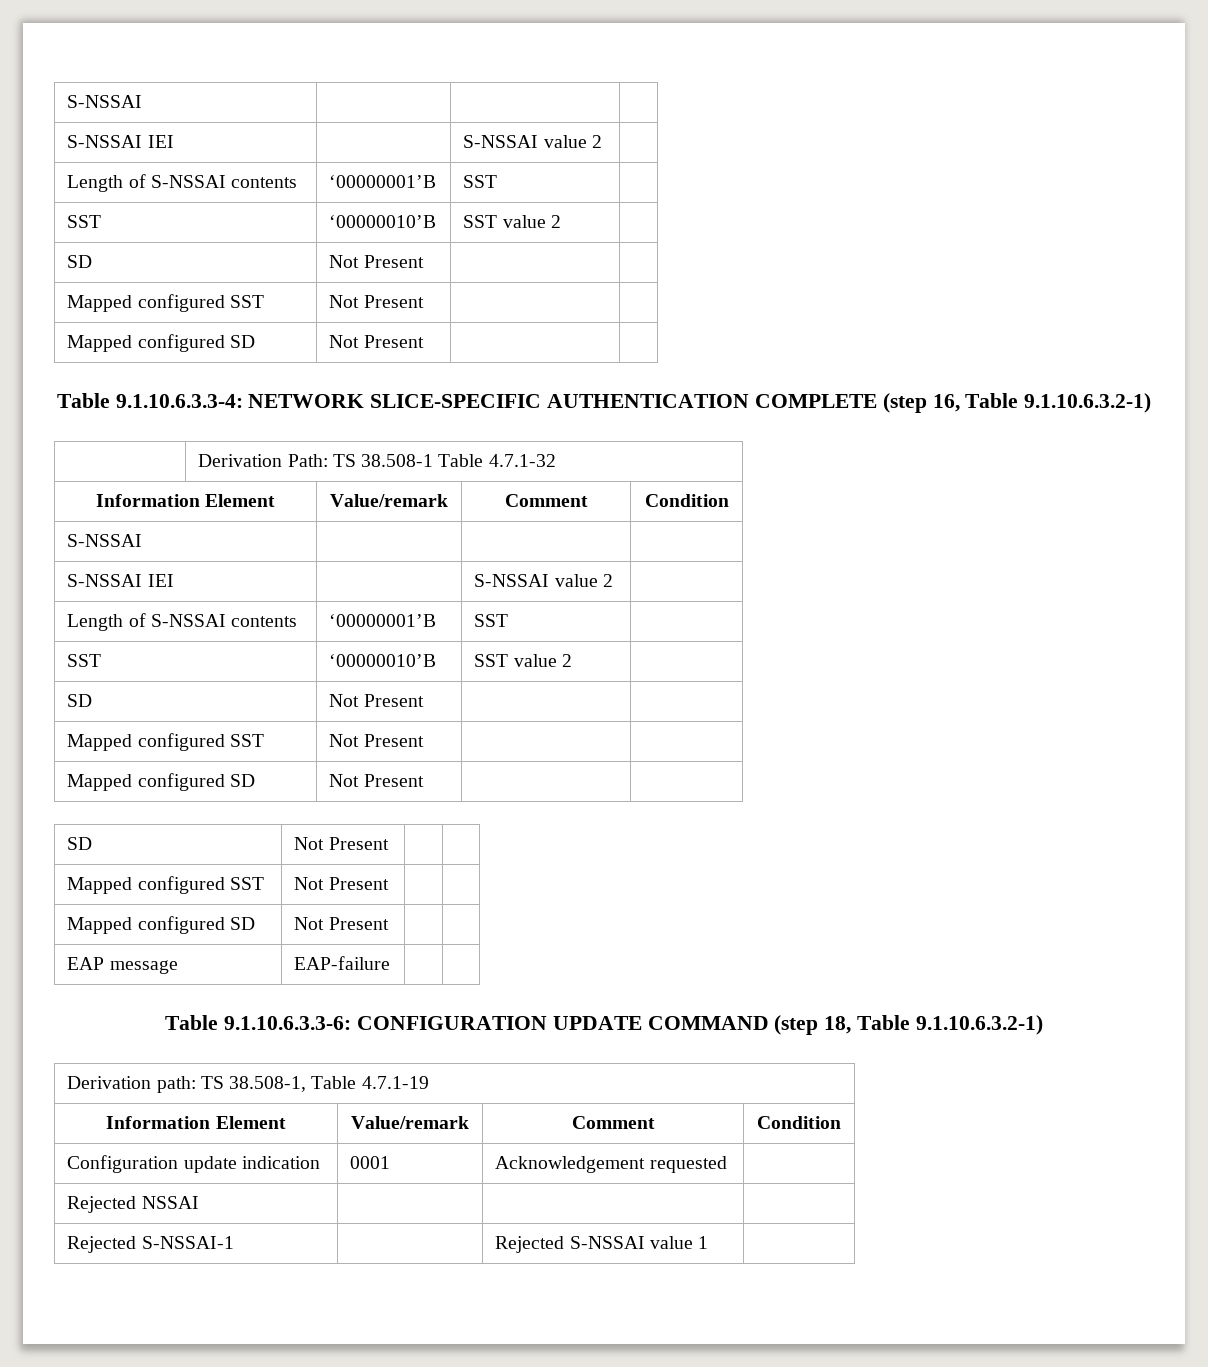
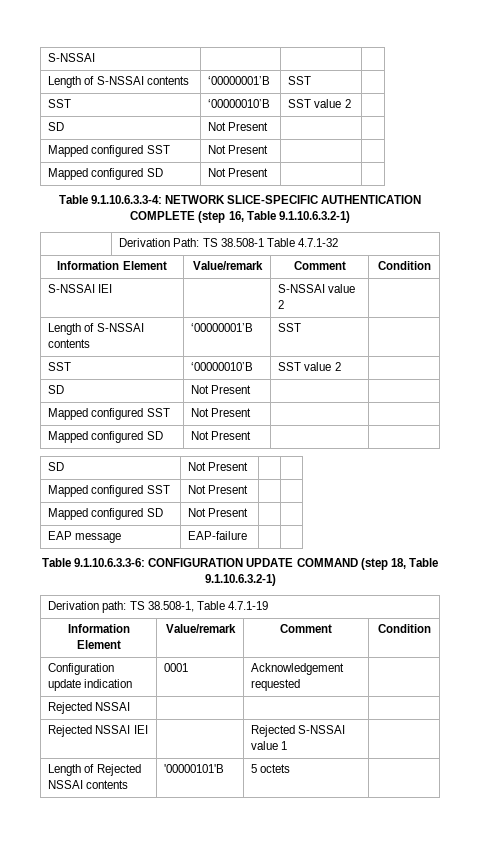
[67,95,143,108] [67,135,174,148] [463,135,602,148] S-NSSAI | | | // S-NSSAI IEI | | S-NSSAI value 2 | -> [48,53,96,62] S-NSSAI | | |
[67,534,143,547] // S-NSSAI | | | -> (431, 265) none
[141,1236,234,1249] S-NSSAI-1 -> [95,725,148,734] NSSAI IEI
(709, 1242) none -> [48,764,141,776] [48,780,129,789] [164,764,225,773] [251,764,291,773] // Length of Rejected NSSAI contents | '00000101'B | 5 octets |

